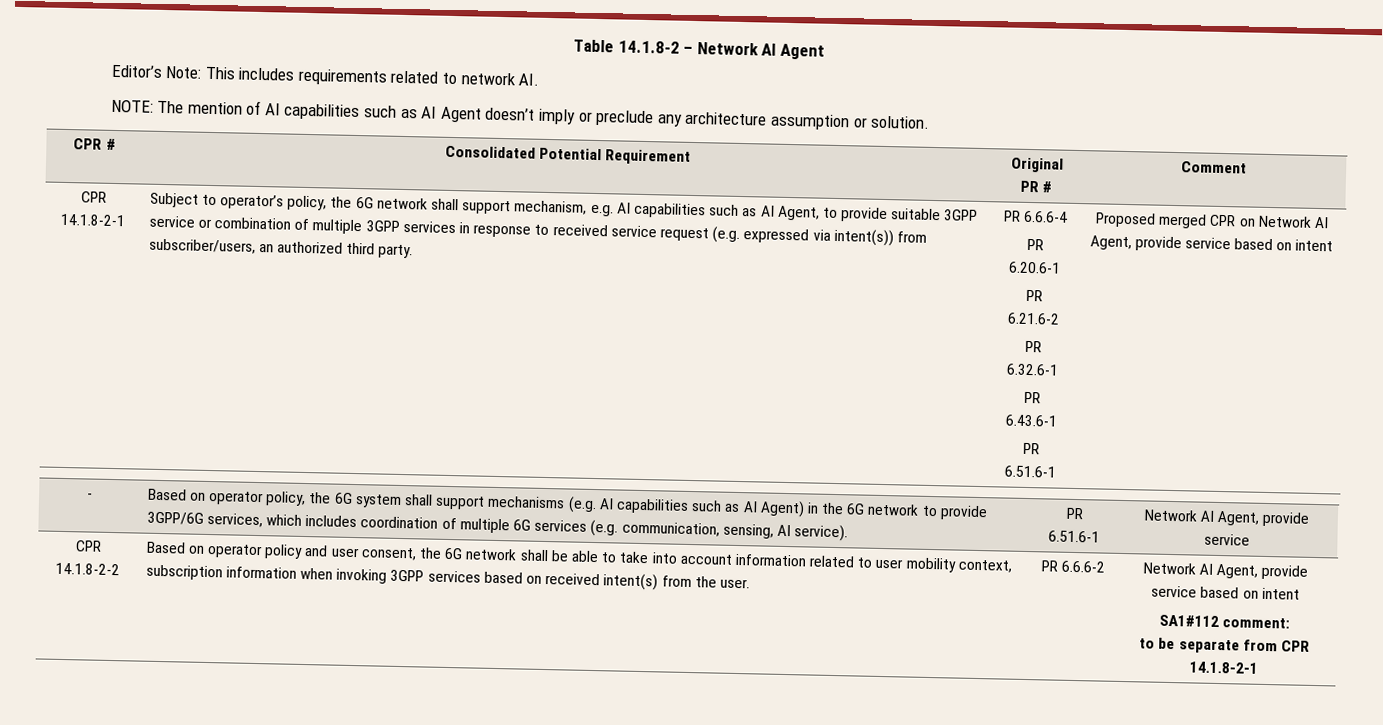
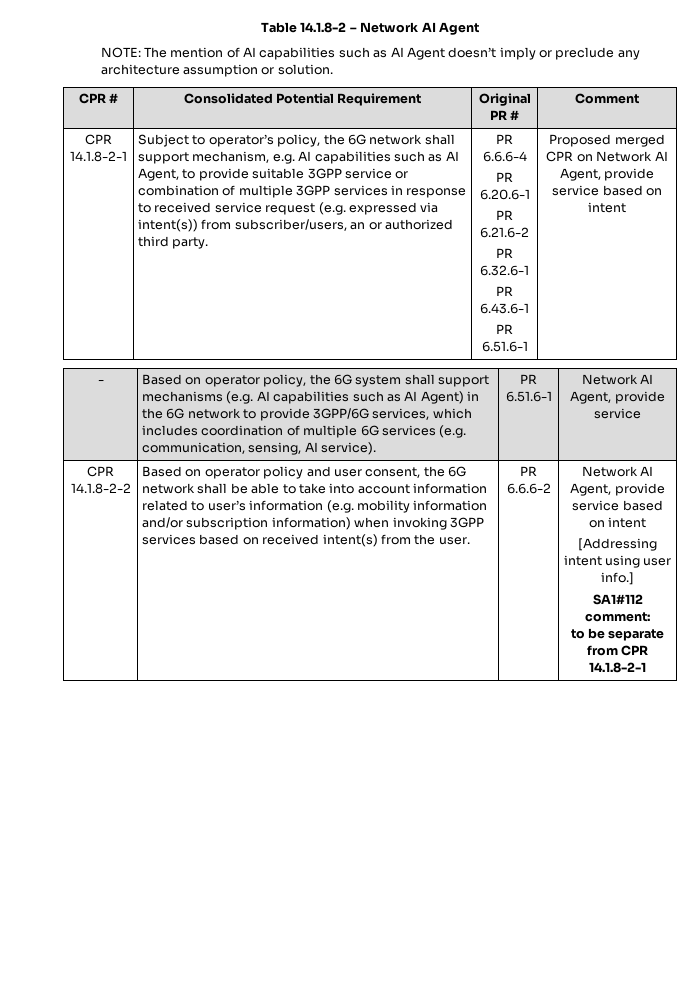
[110,64,540,86] // Editor’s Note: This includes requirements related to network AI. -> (479, 28) none
(274, 248) none -> [368,222,382,230] or
[875,557,1012,573] [145,564,297,581] user mobility context, subscription information -> [207,500,488,513] [142,517,351,530] user’s information (e.g. mobility information and/or subscription information)
(1300, 593) none -> [578,538,657,551] [563,555,672,568] [601,572,634,585] // [Addressing intent using user info.]

